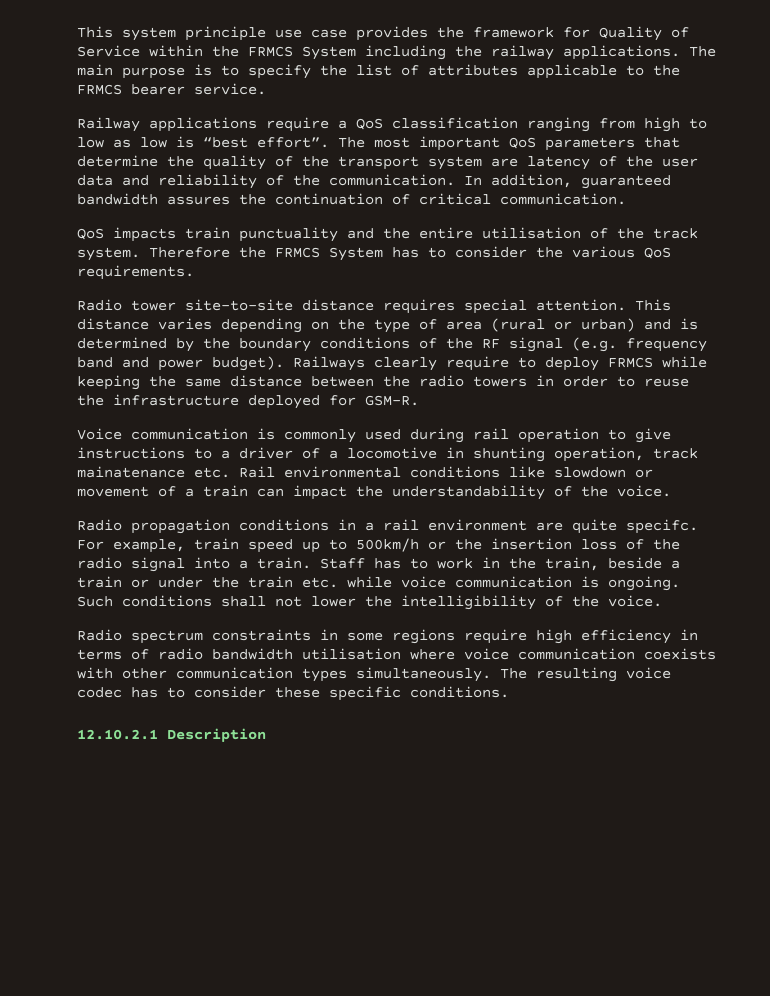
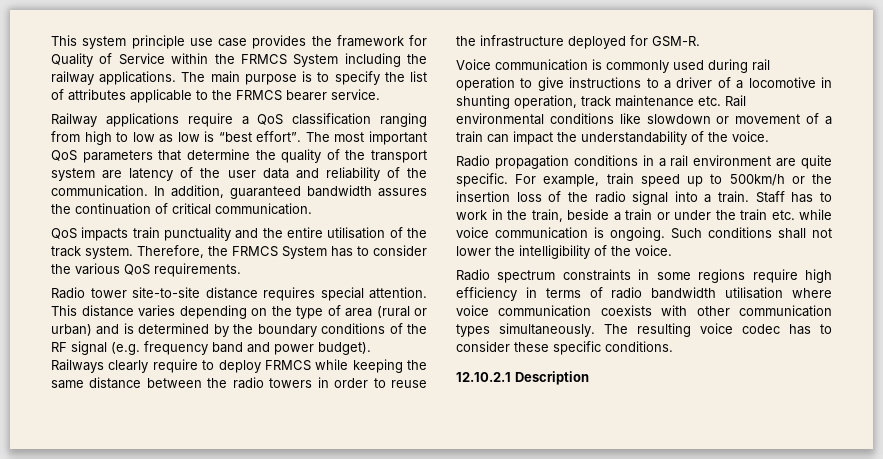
[149,247,230,258] Therefore -> [137,245,204,258] Therefore,
[77,466,185,478] mainatenance -> [615,95,694,107] maintenance
[626,519,698,534] specifc. -> [456,173,508,187] specific.

